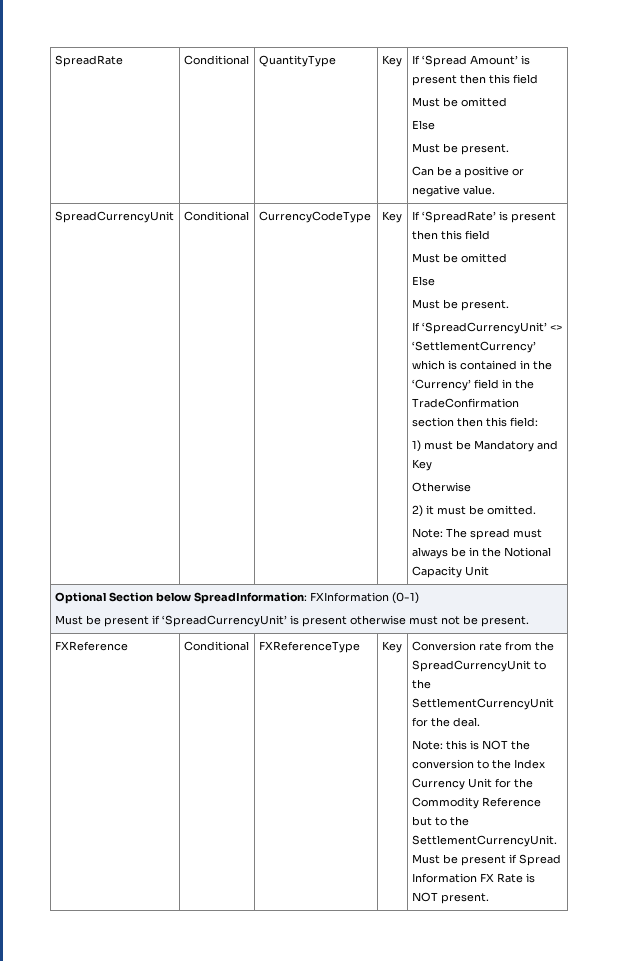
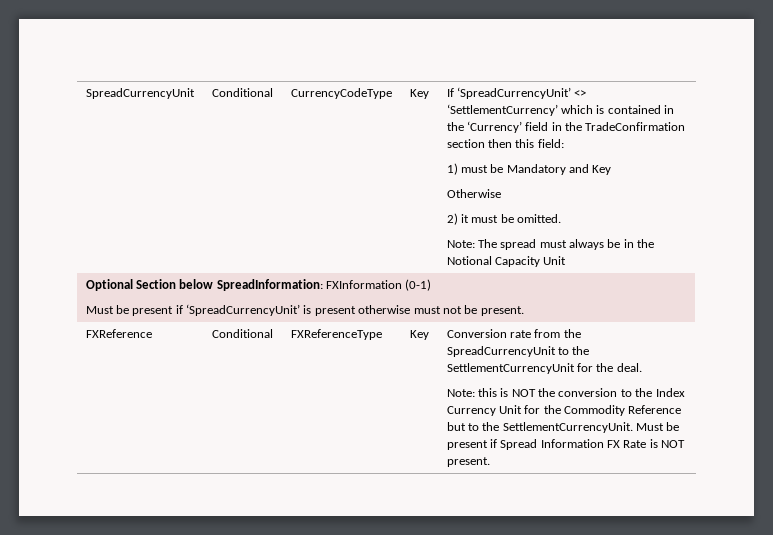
[54,55,123,67] [183,55,249,65] [258,55,336,67] [381,55,402,67] [411,55,530,67] [411,74,538,86] [411,97,507,107] [411,120,435,130] [411,143,509,155] [411,166,524,178] [411,185,495,197] SpreadRate | Conditional | QuantityType | Key | If ‘Spread Amount’ is present then this field // Must be omitted // Else // Must be present. // Can be a positive or negative value. // -> (85, 93) none
[421,211,556,223] [411,230,490,240] [411,253,507,263] [411,276,435,286] [411,299,509,311] [411,322,420,331] ‘SpreadRate’ is present then this field // Must be omitted // Else // Must be present. // If -> (454, 92) none

